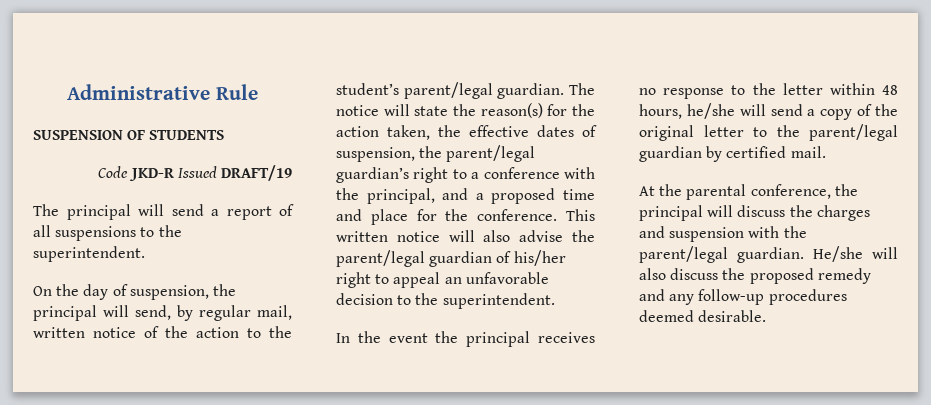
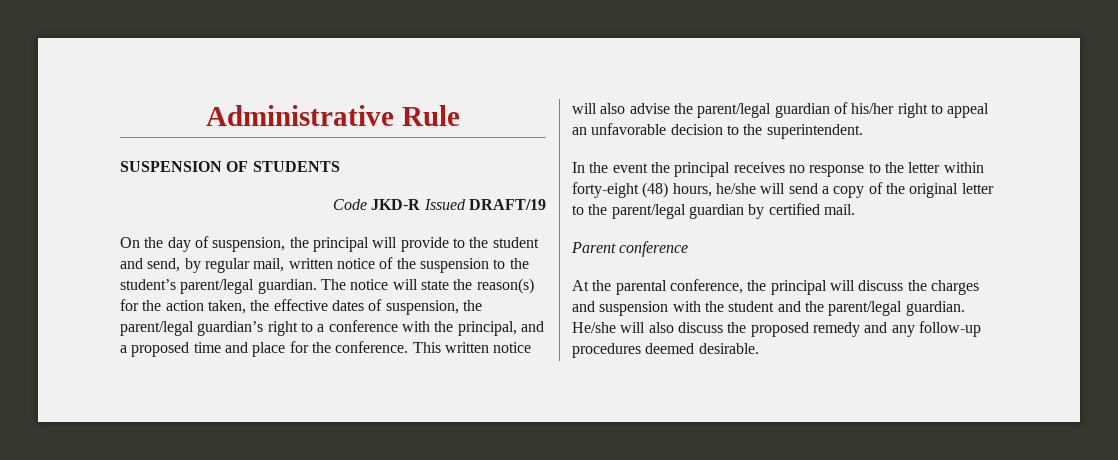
[33,204,294,220] [33,225,182,241] [33,246,145,262] // The principal will send a report of all suspensions to the superintendent. -> (546, 204) none
(129, 311) none -> [400,237,539,252] [120,258,143,269] provide to the student and
[196,327,239,338] action -> [419,258,489,273] suspension
[882,85,898,95] 48 -> [572,182,669,198] forty-eight (48)
(826, 152) none -> [571,241,689,257] // Parent conference
(807, 232) none -> [728,301,824,312] student and the

